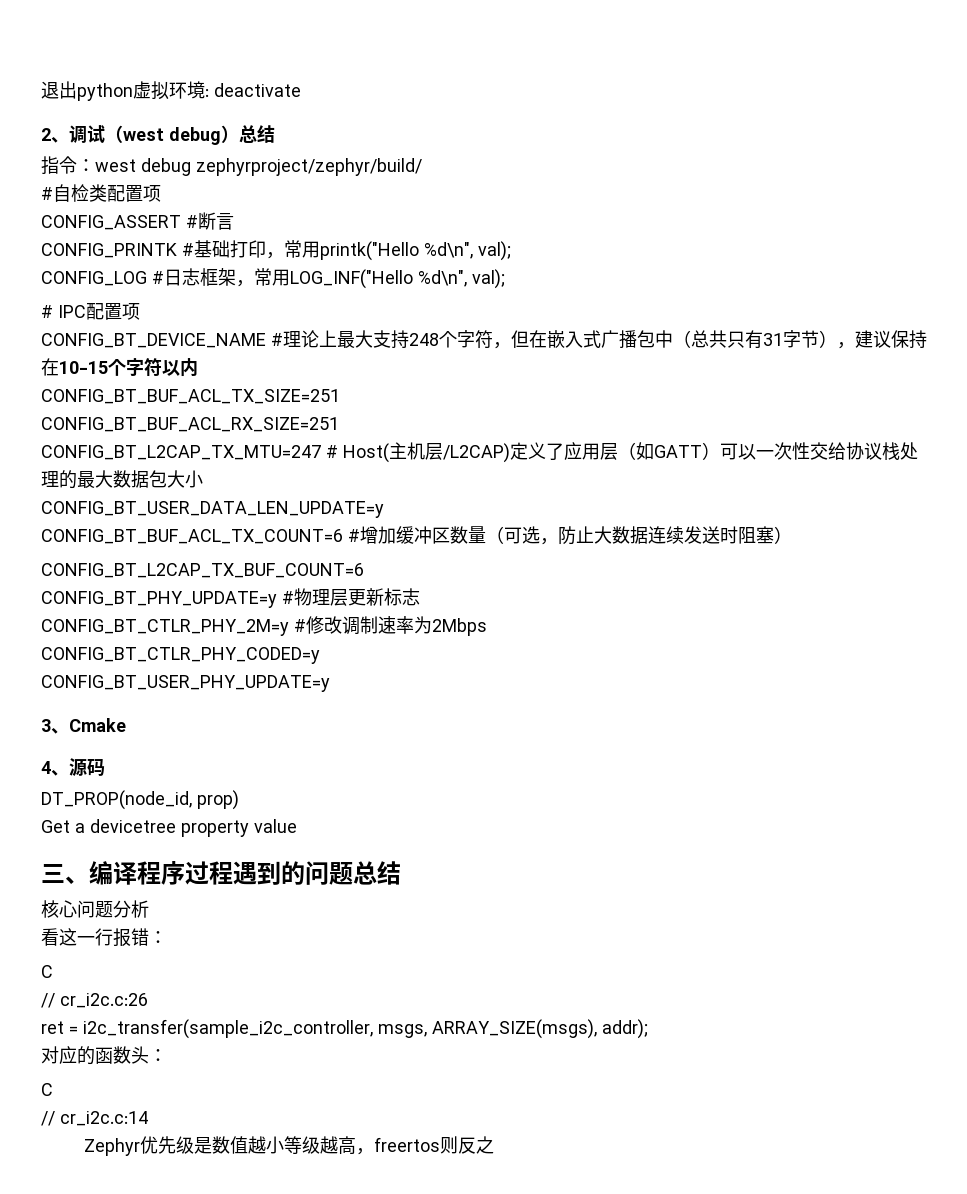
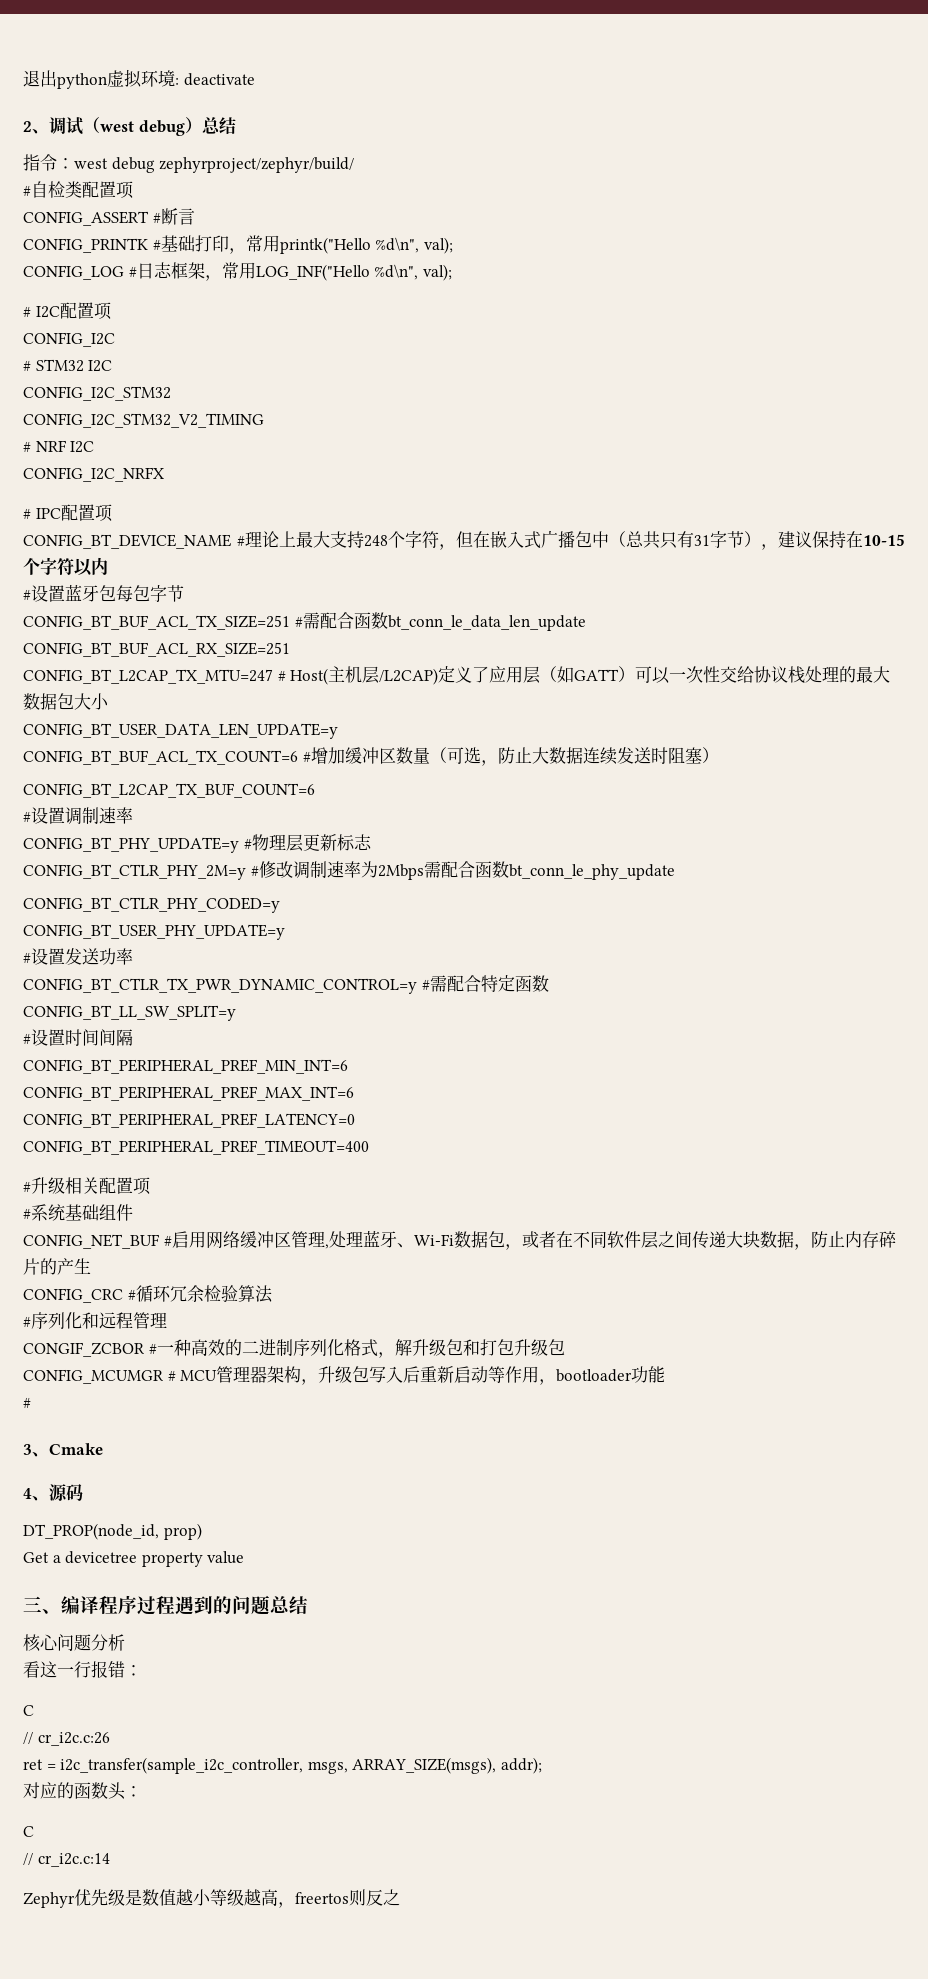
(505, 279) none -> [23,302,112,320] [23,332,115,347] [23,359,113,372] [23,386,171,401] [23,413,264,428] [23,440,95,453] [23,467,164,482] // # I2C配置项 // CONFIG_I2C // # STM32 I2C // CONFIG_I2C_STM32 // CONFIG_I2C_STM32_V2_TIMING // # NRF I2C // CONFIG_I2C_NRFX
[41,389,340,404] CONFIG_BT_BUF_ACL_TX_SIZE=251 -> [23,584,184,602] [23,612,586,631] #设置蓝牙包每包字节 // CONFIG_BT_BUF_ACL_TX_SIZE=251 #需配合函数bt_conn_le_data_len_update
(364, 570) none -> [23,807,133,825] // #设置调制速率
(487, 627) none -> [423,861,675,880] 需配合函数bt_conn_le_phy_update
(330, 683) none -> [23,948,133,965] [23,975,549,994] [23,1005,236,1021] [23,1029,133,1046] [23,1059,348,1074] [23,1086,354,1101] [23,1113,355,1128] [23,1140,369,1155] [23,1177,151,1195] [23,1204,133,1221] [23,1230,896,1250] [23,1258,91,1275] [23,1285,273,1303] [23,1312,167,1329] [23,1339,565,1358] [23,1366,666,1385] [23,1397,31,1408] // #设置发送功率 // CONFIG_BT_CTLR_TX_PWR_DYNAMIC_CONTROL=y #需配合特定函数 // CONFIG_BT_LL_SW_SPLIT=y // #设置时间间隔 // CONFIG_BT_PERIPHERAL_PREF_MIN_INT=6 // CONFIG_BT_PERIPHERAL_PREF_MAX_INT=6 // CONFIG_BT_PERIPHERAL_PREF_LATENCY=0 // CONFIG_BT_PERIPHERAL_PREF_TIMEOUT=400 // #升级相关配置项 // #系统基础组件 // CONFIG_NET_BUF #启用网络缓冲区管理,处理蓝牙、Wi-Fi数据包，或者在不同软件层之间传递大块数据，防止内存碎片的产生 // CONFIG_CRC #循环冗余检验算法 // #序列化和远程管理 // CONGIF_ZCBOR #一种高效的二进制序列化格式，解升级包和打包升级包 // CONFIG_MCUMGR # MCU管理器架构，升级包写入后重新启动等作用，bootloader功能 // #

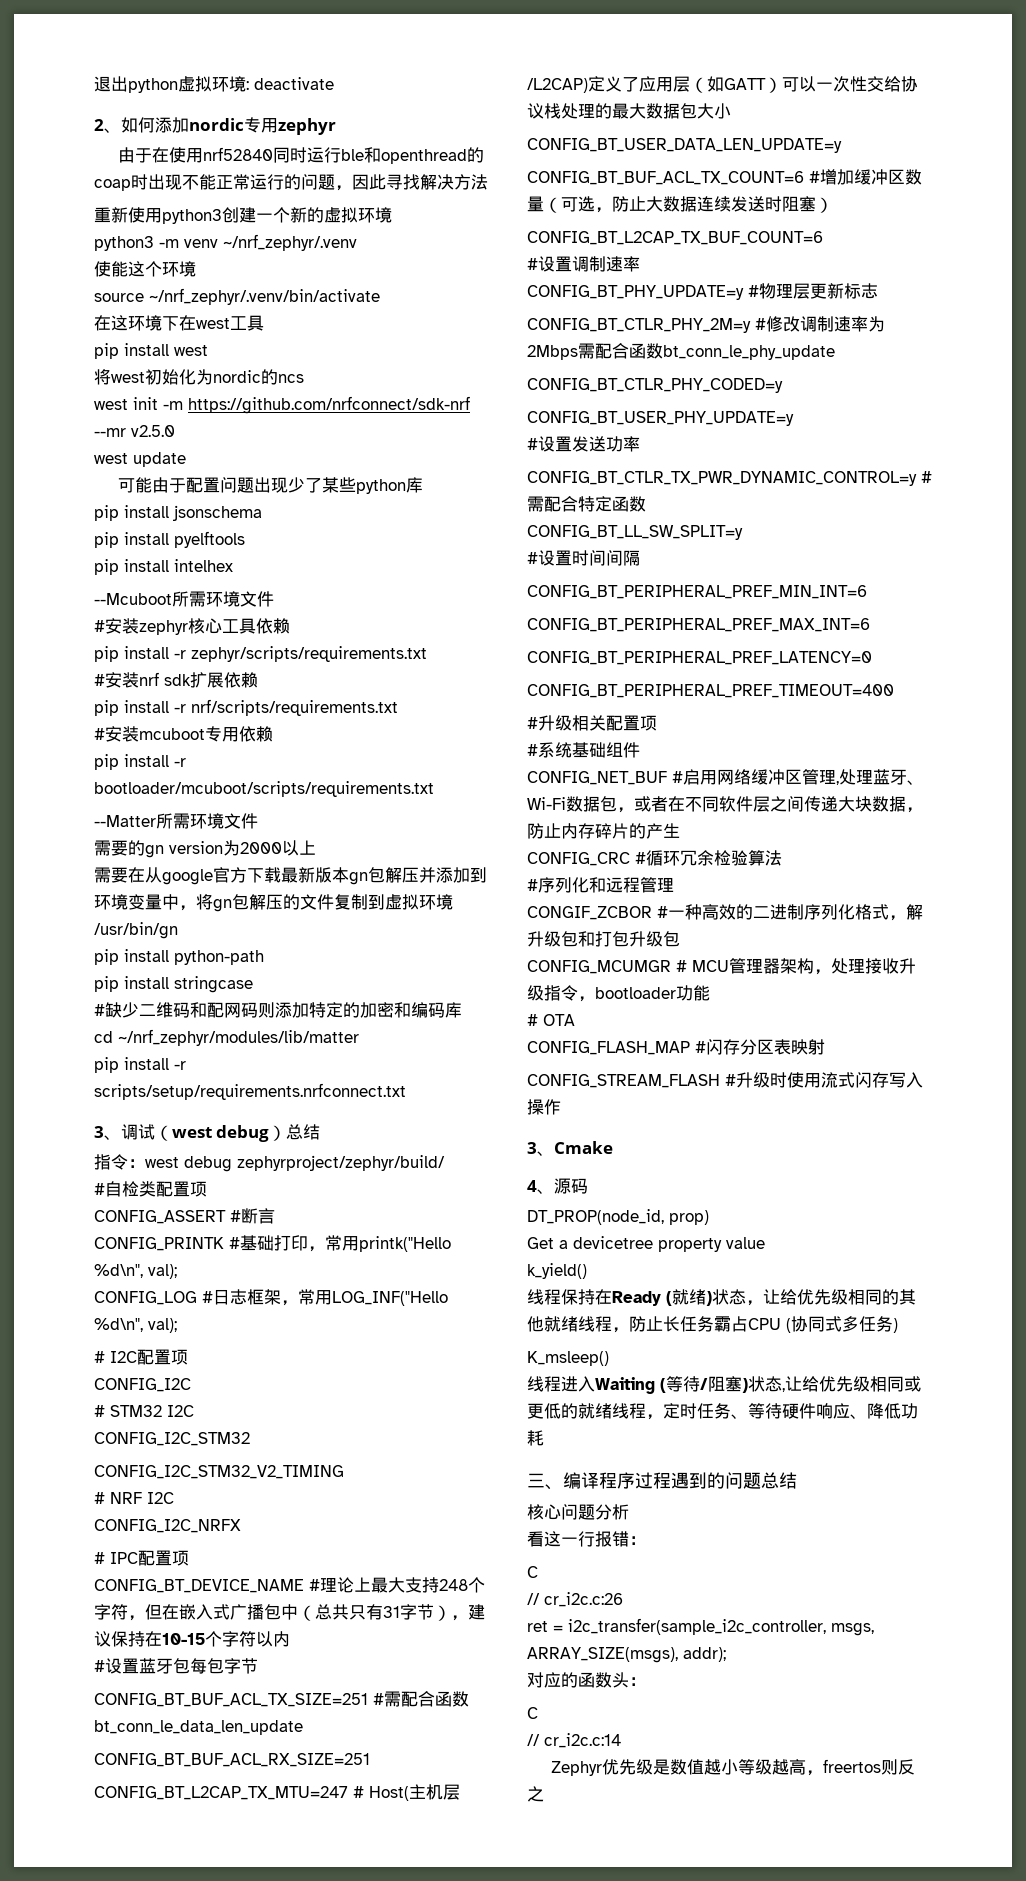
(49, 131) none -> [121,117,336,135] [118,147,485,164] [94,174,488,191] [94,207,392,224] [94,234,357,251] [94,261,196,277] [94,288,380,305] [94,315,264,331] [94,343,208,359] [94,369,304,385] [94,396,470,414] [94,425,175,437] [94,452,186,467] [118,477,424,494] [94,505,262,521] [94,531,245,548] [94,559,233,575] [94,591,274,607] [94,618,290,635] [94,646,427,662] [94,672,258,688] [94,699,398,716] [94,726,273,742] [94,754,186,770] [94,781,434,797] [94,813,258,829] [94,840,316,858] [94,867,487,885] [94,894,453,912] [94,922,178,939] [94,949,264,965] [94,976,253,993] [94,1002,462,1018] [94,1029,359,1046] [94,1057,186,1073] [94,1083,406,1100] [94,1126,121,1140] 如何添加nordic专用zephyr // 由于在使用nrf52840同时运行ble和openthread的coap时出现不能正常运行的问题，因此寻找解决方法 // 重新使用python3创建一个新的虚拟环境 // python3 -m venv ~/nrf_zephyr/.venv // 使能这个环境 // source ~/nrf_zephyr/.venv/bin/activate // 在这环境下在west工具 // pip install west // 将west初始化为nordic的ncs // west init -m https://github.com/nrfconnect/sdk-nrf --mr v2.5.0 // west update // 可能由于配置问题出现少了某些python库 // pip install jsonschema // pip install pyelftools // pip install intelhex // --Mcuboot所需环境文件 // #安装zephyr核心工具依赖 // pip install -r zephyr/scripts/requirements.txt // #安装nrf sdk扩展依赖 // pip install -r nrf/scripts/requirements.txt // #安装mcuboot专用依赖 // pip install -r bootloader/mcuboot/scripts/requirements.txt // --Matter所需环境文件 // 需要的gn version为2000以上 // 需要在从google官方下载最新版本gn包解压并添加到环境变量中，将gn包解压的文件复制到虚拟环境/usr/bin/gn // pip install python-path // pip install stringcase // #缺少二维码和配网码则添加特定的加密和编码库 // cd ~/nrf_zephyr/modules/lib/matter // pip install -r scripts/setup/requirements.nrfconnect.txt // 3、
[318,1366,666,1385] [23,1397,31,1408] 升级包写入后重新启动等作用，bootloader功能 // # -> [831,958,916,974] [527,985,710,1002] [527,1014,575,1026] [527,1039,825,1055] [527,1072,923,1088] [527,1099,561,1115] 处理接收升级指令，bootloader功能 // # OTA // CONFIG_FLASH_MAP #闪存分区表映射 // CONFIG_STREAM_FLASH #升级时使用流式闪存写入操作
(245, 1557) none -> [527,1263,587,1279] [527,1289,916,1306] [527,1316,898,1333] [527,1351,609,1366] [527,1376,921,1394] [527,1403,918,1420] [527,1430,544,1446] // k_yield() // 线程保持在Ready (就绪)状态，让给优先级相同的其他就绪线程，防止长任务霸占CPU (协同式多任务) // K_msleep() // 线程进入Waiting (等待/阻塞)状态,让给优先级相同或更低的就绪线程，定时任务、等待硬件响应、降低功耗

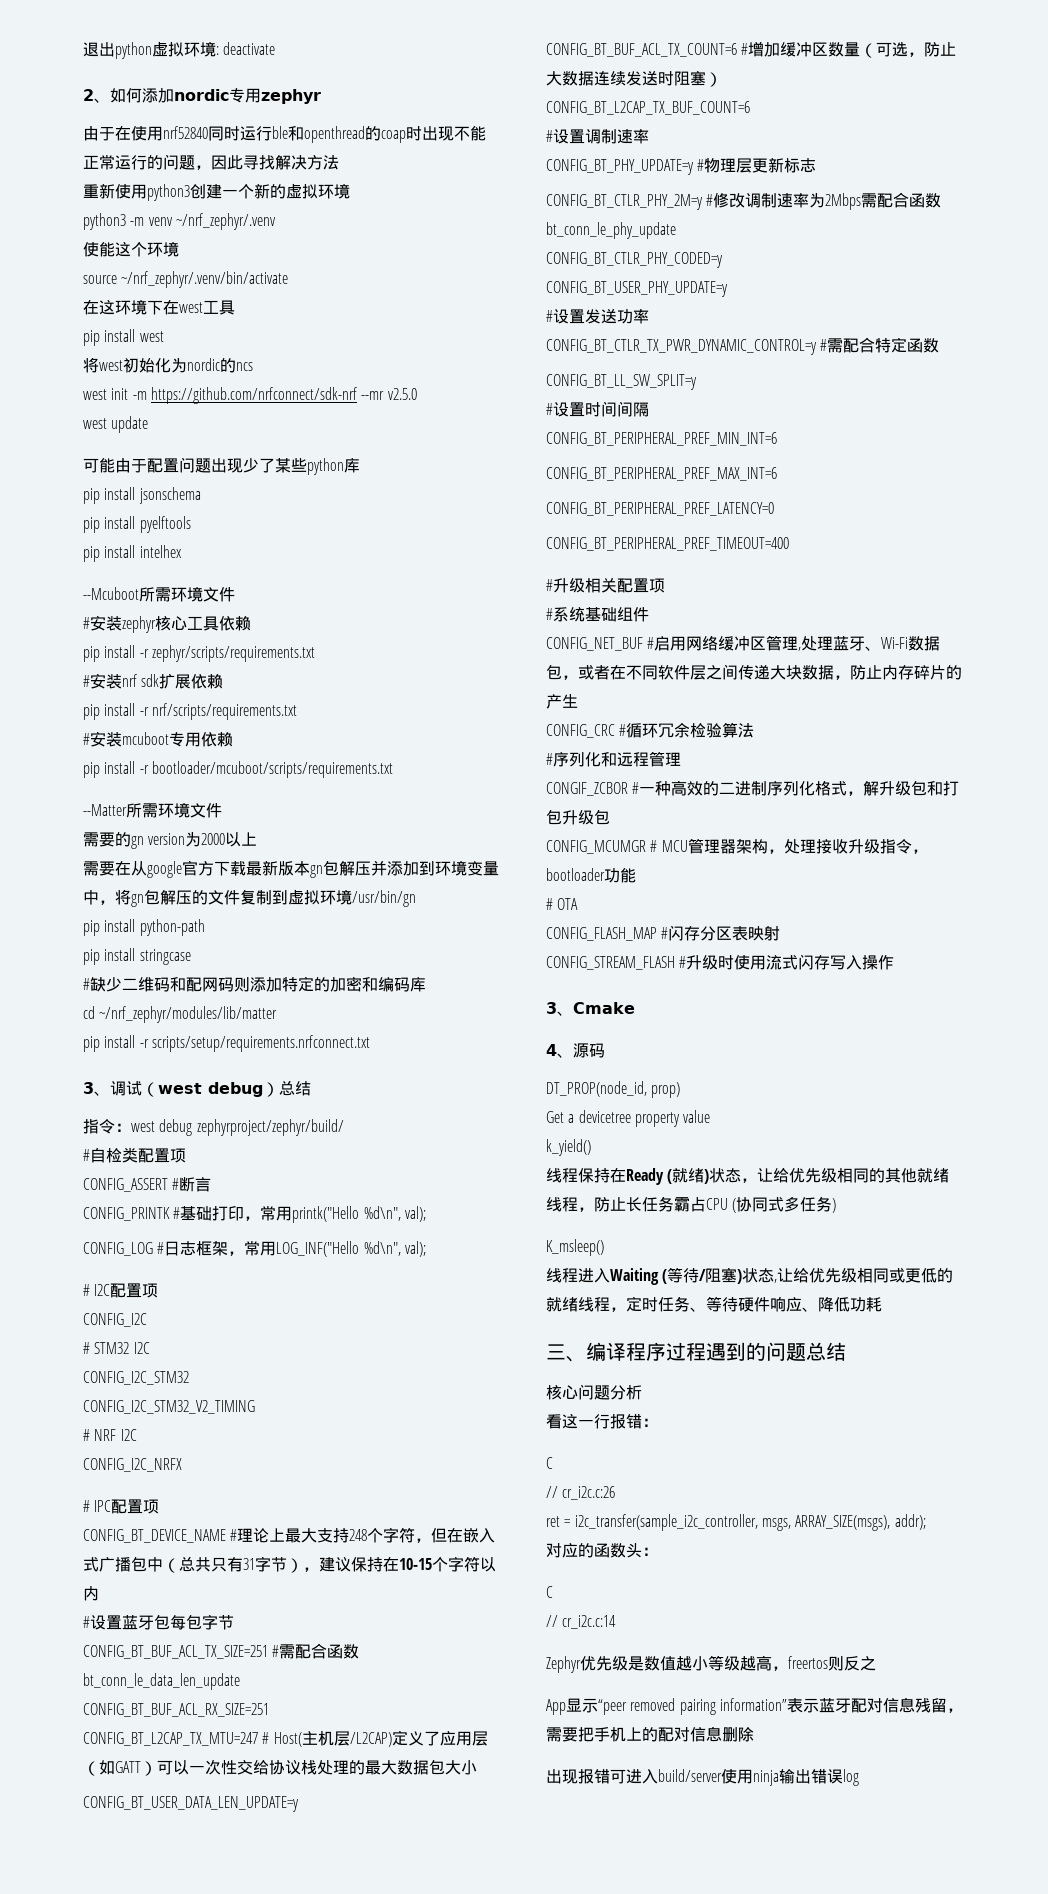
(544, 1794) none -> [546,1697,963,1715] [546,1726,754,1742] [546,1769,859,1786] // App显示“peer removed pairing information”表示蓝牙配对信息残留，需要把手机上的配对信息删除 // 出现报错可进入build/server使用ninja输出错误log

